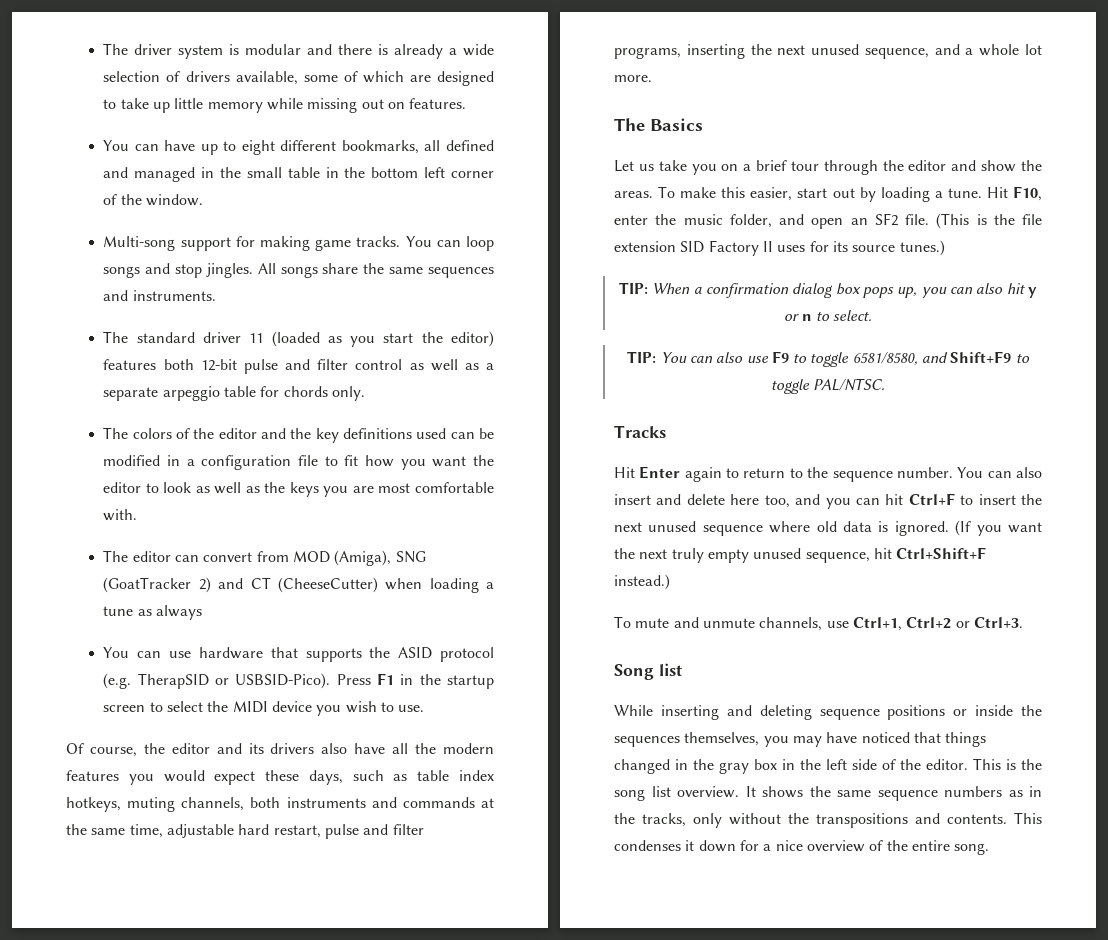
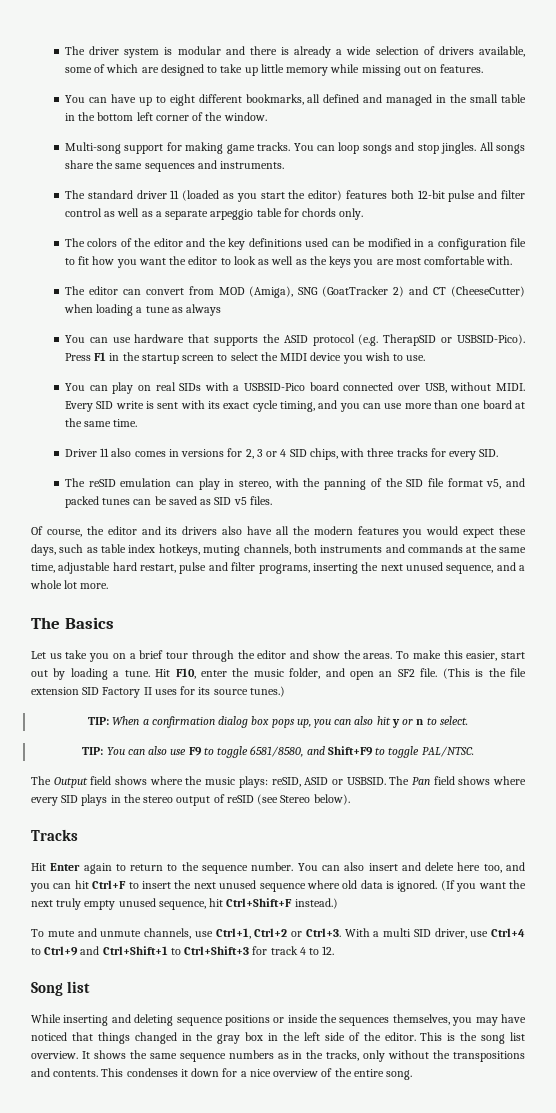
(425, 708) none -> [64,382,525,394] [64,400,525,412] [64,418,138,427] [64,448,499,460] [64,478,525,490] [64,496,272,508] // You can play on real SIDs with a USBSID-Pico board connected over USB, without MIDI. Every SID write is sent with its exact cycle timing, and you can use more than one board at the same time. // Driver 11 also comes in versions for 2, 3 or 4 SID chips, with three tracks for every SID. // The reSID emulation can play in stereo, with the panning of the SID file format v5, and packed tunes can be saved as SID v5 files.
(886, 384) none -> [31,776,526,788] [31,794,350,806] // The Output field shows where the music plays: reSID, ASID or USBSID. The Pan field shows where every SID plays in the stereo output of reSID (see Stereo below).
(1023, 622) none -> [344,928,525,939] [31,946,335,956] With a multi SID driver, use Ctrl+4 to Ctrl+9 and Ctrl+Shift+1 to Ctrl+Shift+3 for track 4 to 12.

